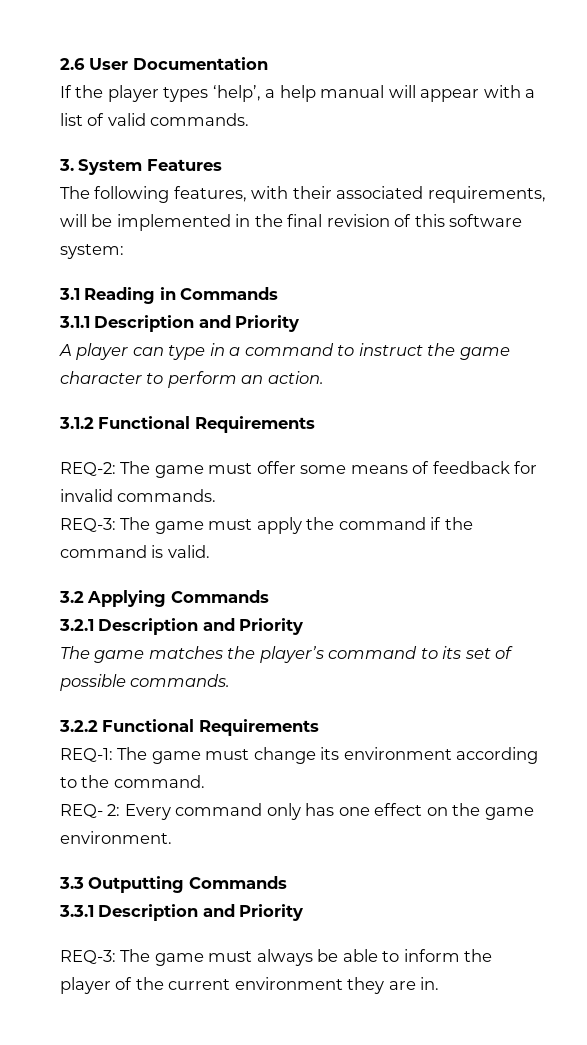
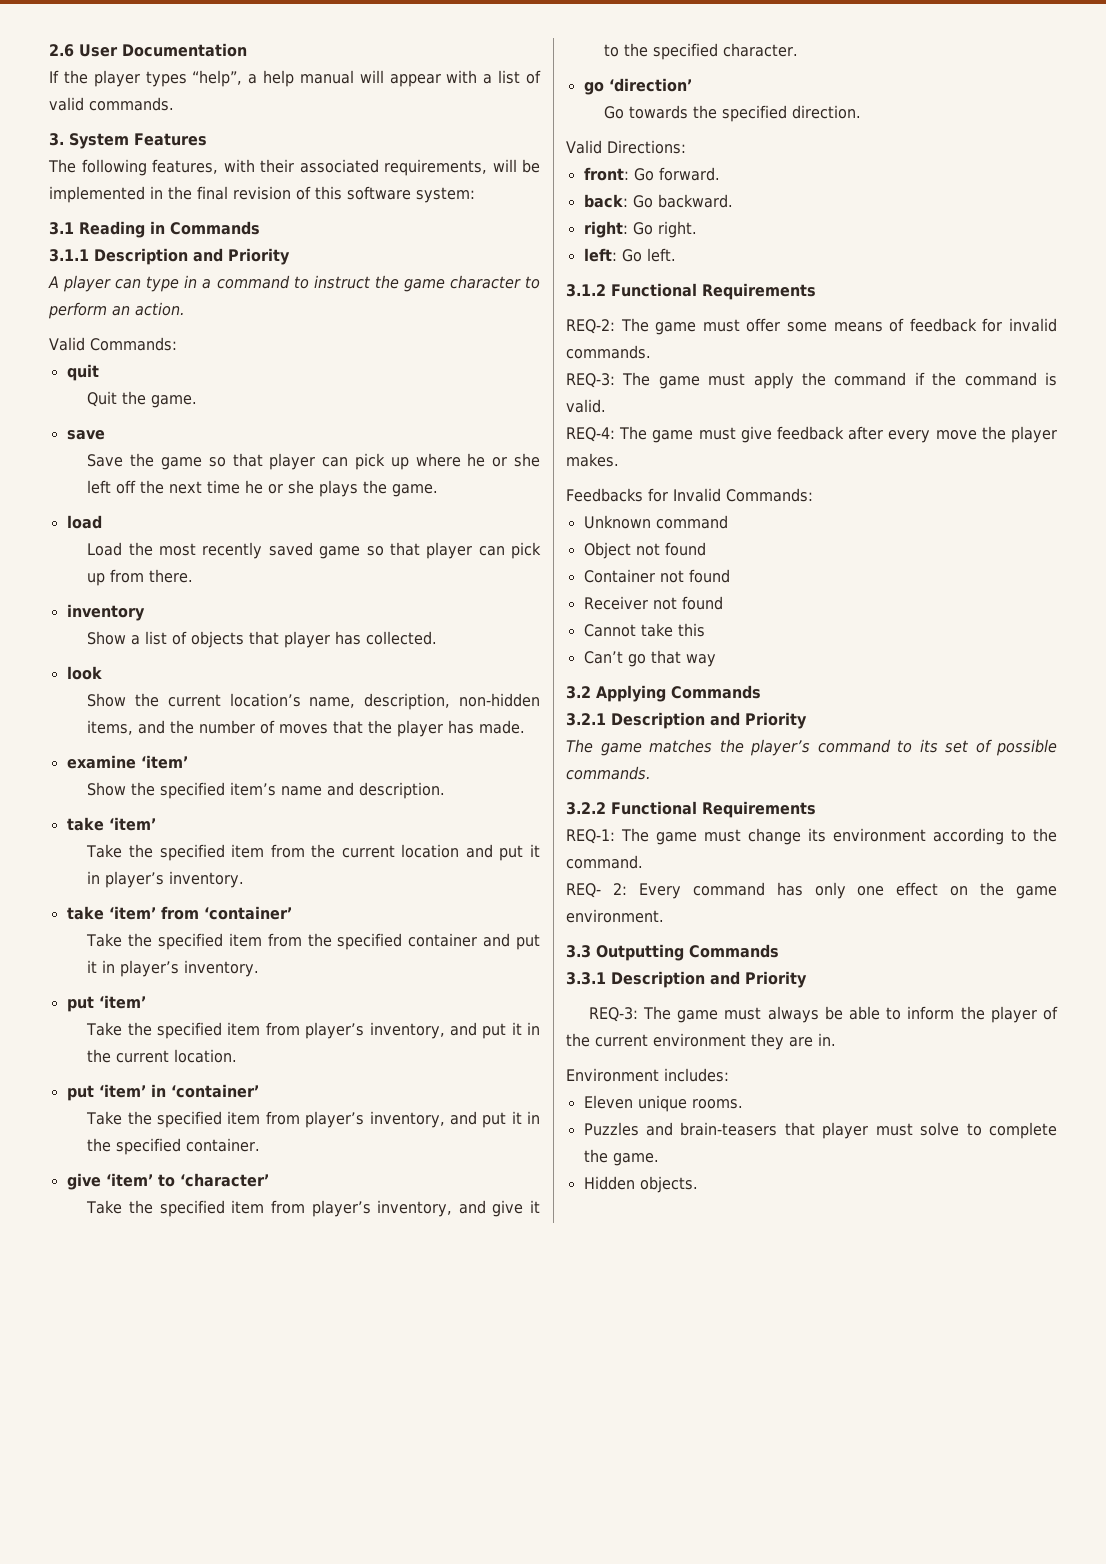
[212,85,261,102] ‘help’, -> [192,70,243,87] “help”,
(324, 377) none -> [49,337,177,351] [66,364,99,381] [87,391,198,408] [66,430,105,440] [87,453,540,470] [87,480,439,497] [66,515,102,529] [87,542,541,559] [87,569,194,586] [66,604,145,621] [87,631,438,648] [66,666,102,680] [87,693,540,710] [87,720,526,737] [66,755,188,769] [87,782,446,799] [66,817,156,831] [86,844,540,861] [87,871,245,888] [66,906,292,920] [86,933,540,950] [87,960,260,977] [66,995,146,1012] [86,1022,540,1039] [87,1049,238,1063] [66,1084,259,1101] [86,1111,540,1128] [87,1138,261,1155] [66,1173,269,1190] [86,1200,540,1217] [604,43,799,60] [583,78,692,95] [604,105,862,122] [566,140,686,154] [583,167,720,181] [583,194,733,208] [583,221,697,238] [583,248,676,262] // Valid Commands: // quit // Quit the game. // save // Save the game so that player can pick up where he or she left off the next time he or she plays the game. // load // Load the most recently saved game so that player can pick up from there. // inventory // Show a list of objects that player has collected. // look // Show the current location’s name, description, non-hidden items, and the number of moves that the player has made. // examine ‘item’ // Show the specified item’s name and description. // take ‘item’ // Take the specified item from the current location and put it in player’s inventory. // take ‘item’ from ‘container’ // Take the specified item from the specified container and put it in player’s inventory. // put ‘item’ // Take the specified item from player’s inventory, and put it in the current location. // put ‘item’ in ‘container’ // Take the specified item from player’s inventory, and put it in the specified container. // give ‘item’ to ‘character’ // Take the specified item from player’s inventory, and give it to the specified character. // go ‘direction’ // Go towards the specified direction. // Valid Directions: // front: Go forward. // back: Go backward. // right: Go right. // left: Go left.
(210, 551) none -> [566,426,1057,443] [566,453,619,467] [566,488,813,502] [583,515,728,529] [583,542,706,559] [583,569,730,583] [583,596,723,610] [583,623,705,637] [583,650,716,667] // REQ-4: The game must give feedback after every move the player makes. // Feedbacks for Invalid Commands: // Unknown command // Object not found // Container not found // Receiver not found // Cannot take this // Can’t go that way
[266,803,335,820] only has -> [776,882,846,899] has only
(440, 983) none -> [566,1068,729,1082] [583,1095,743,1112] [583,1122,1057,1139] [583,1149,659,1166] [583,1176,698,1193] // Environment includes: // Eleven unique rooms. // Puzzles and brain-teasers that player must solve to complete the game. // Hidden objects.

